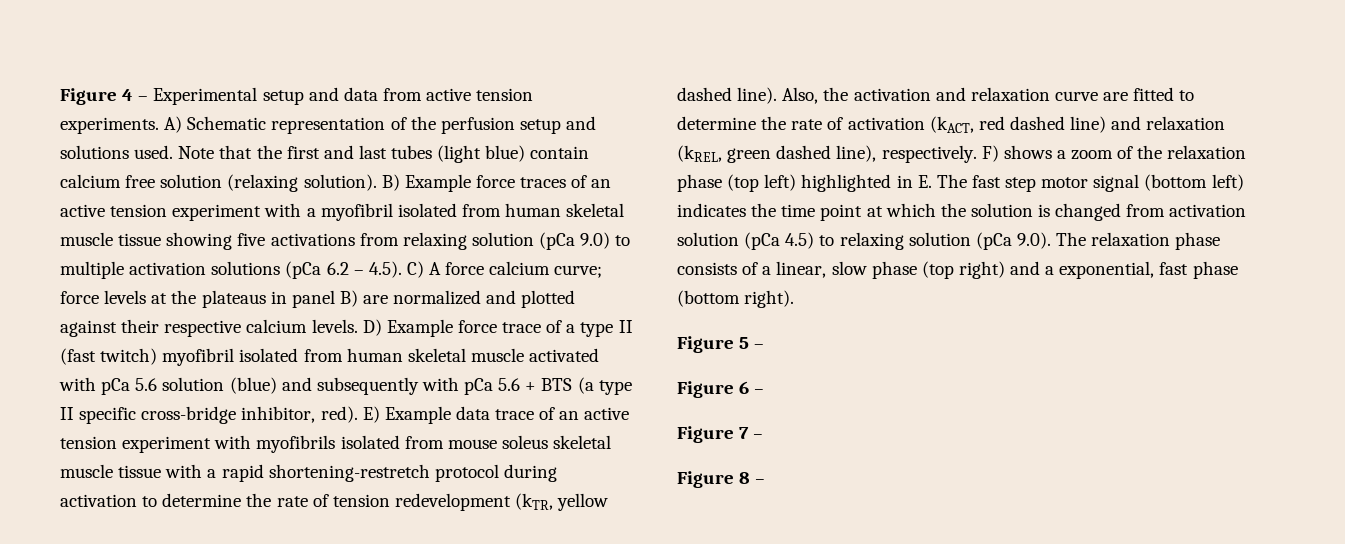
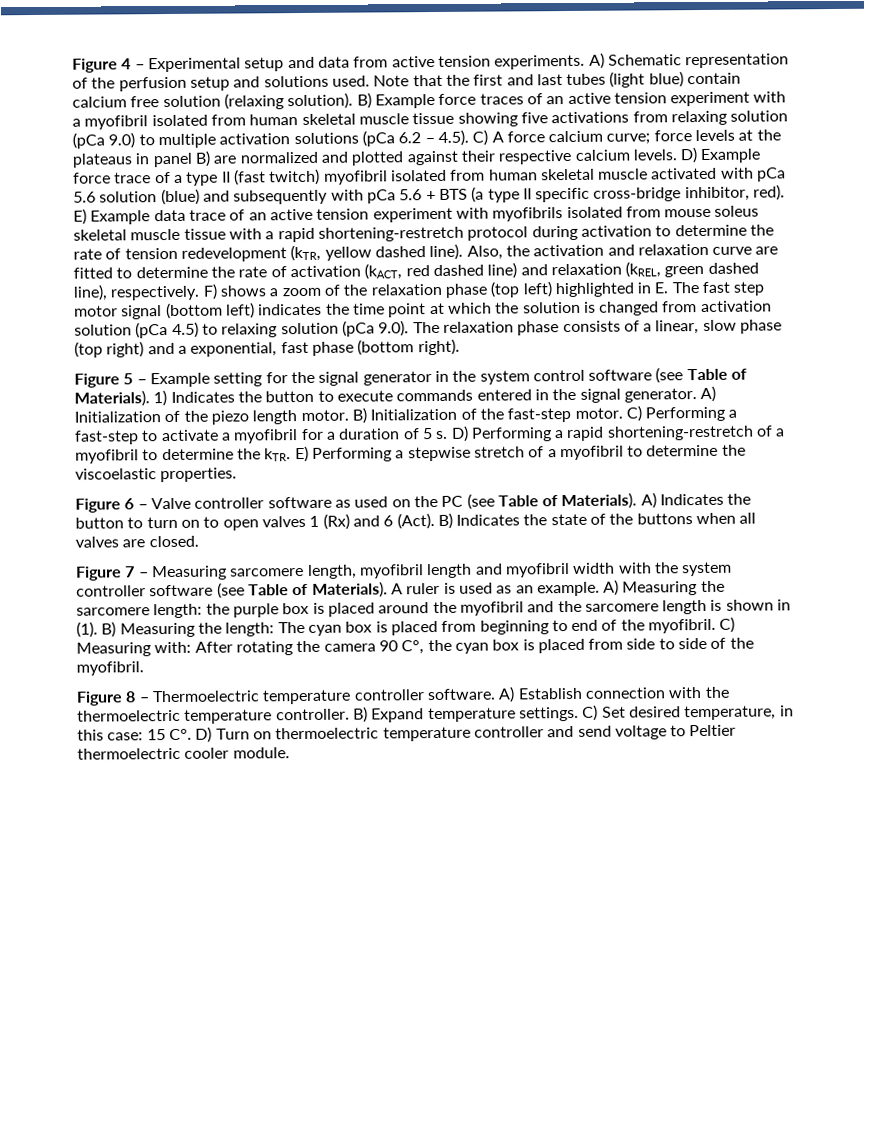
[677,381,765,398] [677,426,764,443] [677,471,766,488] // Figure 6 – // Figure 7 – // Figure 8 – -> [149,367,748,388] [74,385,717,407] [74,405,738,425] [75,425,786,445] [75,444,746,464] [75,467,238,483] [75,492,752,513] [75,512,757,531] [75,535,199,548] [76,561,733,581] [76,579,725,599] [76,599,792,619] [76,616,736,638] [76,637,754,657] [76,661,144,676] [76,686,730,706] [77,704,794,724] [77,724,737,743] [77,747,290,760] Example setting for the signal generator in the system control software (see Table of Materials). 1) Indicates the button to execute commands entered in the signal generator. A) Initialization of the piezo length motor. B) Initialization of the fast-step motor. C) Performing a fast-step to activate a myofibril for a duration of 5 s. D) Performing a rapid shortening-restretch of a myofibril to determine the kTR. E) Performing a stepwise stretch of a myofibril to determine the viscoelastic properties. // Figure 6 – Valve controller software as used on the PC (see Table of Materials). A) Indicates the button to turn on to open valves 1 (Rx) and 6 (Act). B) Indicates the state of the buttons when all valves are closed. // Figure 7 – Measuring sarcomere length, myofibril length and myofibril width with the system controller software (see Table of Materials). A ruler is used as an example. A) Measuring the sarcomere length: the purple box is placed around the myofibril and the sarcomere length is shown in (1). B) Measuring the length: The cyan box is placed from beginning to end of the myofibril. C) Measuring with: After rotating the camera 90 C°, the cyan box is placed from side to side of the myofibril. // Figure 8 – Thermoelectric temperature controller software. A) Establish connection with the thermoelectric temperature controller. B) Expand temperature settings. C) Set desired temperature, in this case: 15 C°. D) Turn on thermoelectric temperature controller and send voltage to Peltier thermoelectric cooler module.

